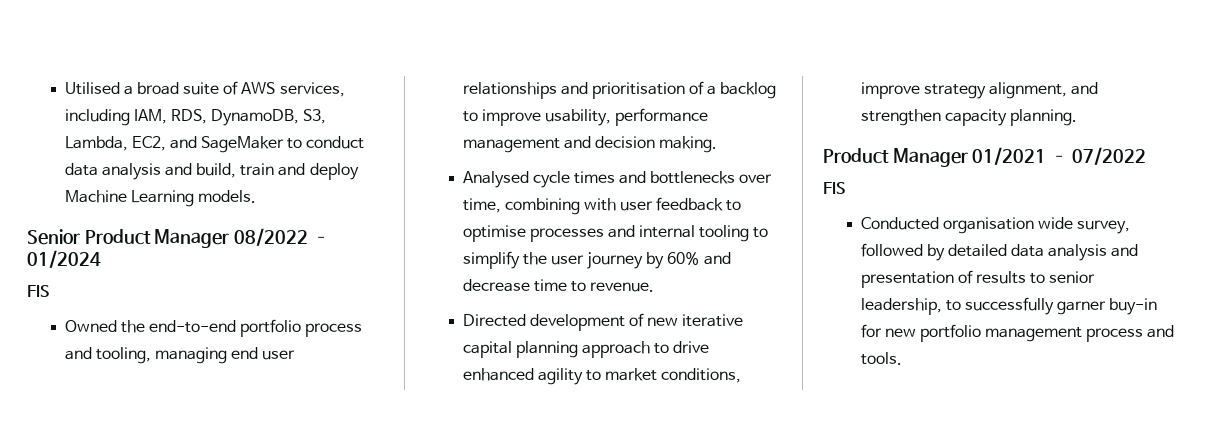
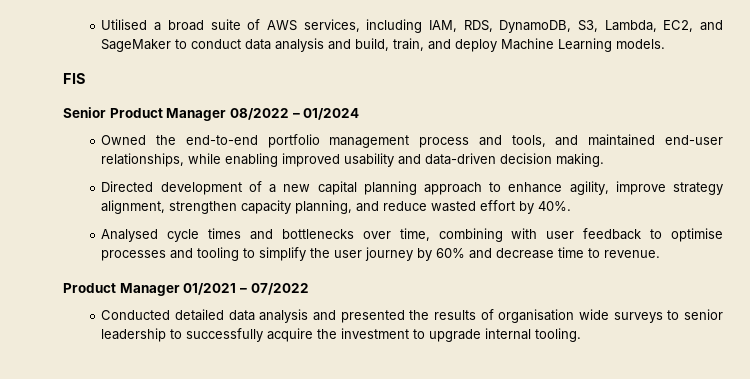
[240,163,275,176] train -> [393,38,425,51] train,
(256, 196) none -> [63,73,86,84] // FIS
[27,285,49,297] // FIS -> (360, 114) none
[305,323,363,337] [64,347,296,364] [462,81,777,99] [462,108,709,126] [462,136,718,153] process and tooling, managing end user relationships and prioritisation of a backlog to improve usability, performance management and decision making. -> [329,134,723,148] [101,153,605,167] [101,181,724,195] [101,200,572,214] management process and tools, and maintained end-user relationships, while enabling improved usability and data-driven decision making. // Directed development of a new capital planning approach to enhance agility, improve strategy alignment, strengthen capacity planning, and reduce wasted effort by 40%.
[639,225,696,238] internal -> (194, 253) none
[462,313,744,331] [462,341,710,358] [462,368,742,385] [860,82,1099,99] [860,109,1077,126] // Directed development of new iterative capital planning approach to drive enhanced agility to market conditions, improve strategy alignment, and strengthen capacity planning. -> (661, 254) none
[823,182,845,194] // FIS -> (309, 289) none
[942,217,1131,234] [860,243,1139,261] [860,270,1026,288] organisation wide survey, followed by detailed data analysis and presentation of results -> [175,309,663,323] detailed data analysis and presented the results of organisation wide surveys
[860,298,942,315] leadership, -> [101,328,167,342] leadership
[1057,298,1158,315] [860,324,1175,342] [860,352,902,365] garner buy-in for new portfolio management process and tools. -> [267,328,582,342] acquire the investment to upgrade internal tooling.

